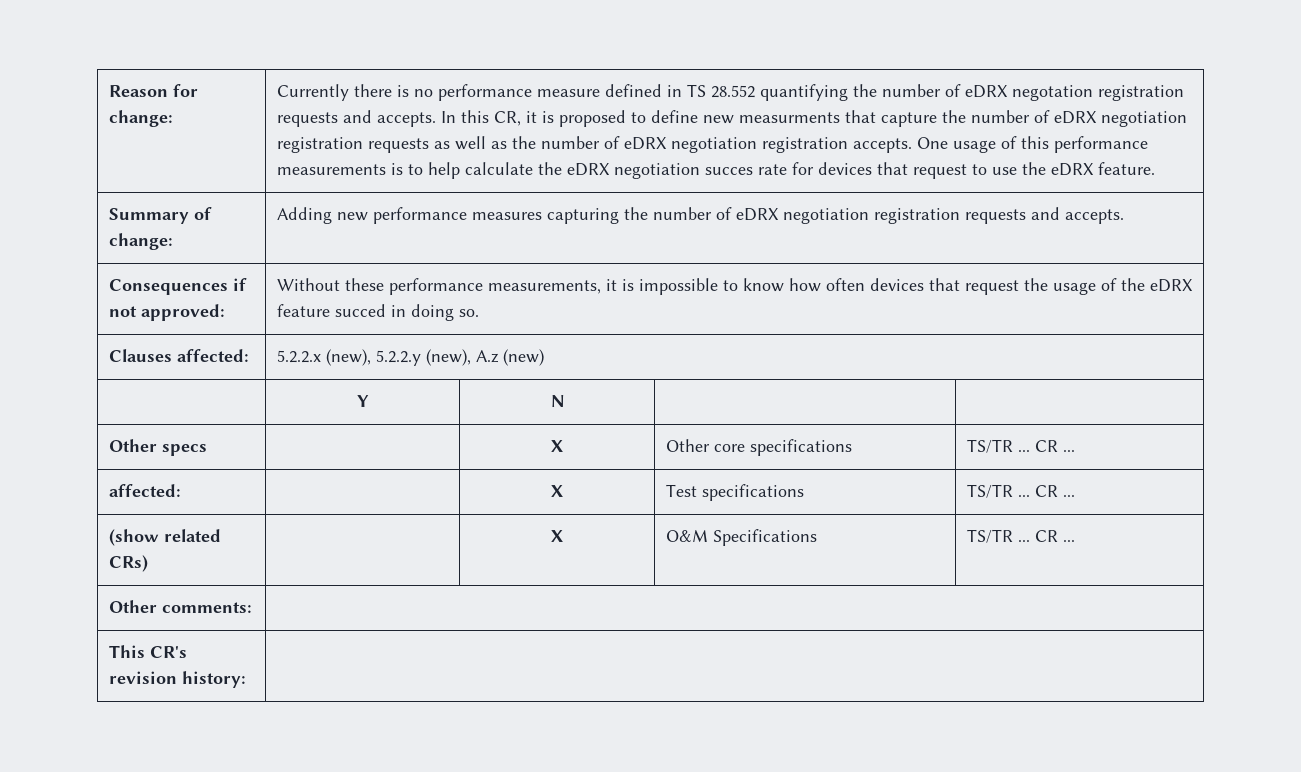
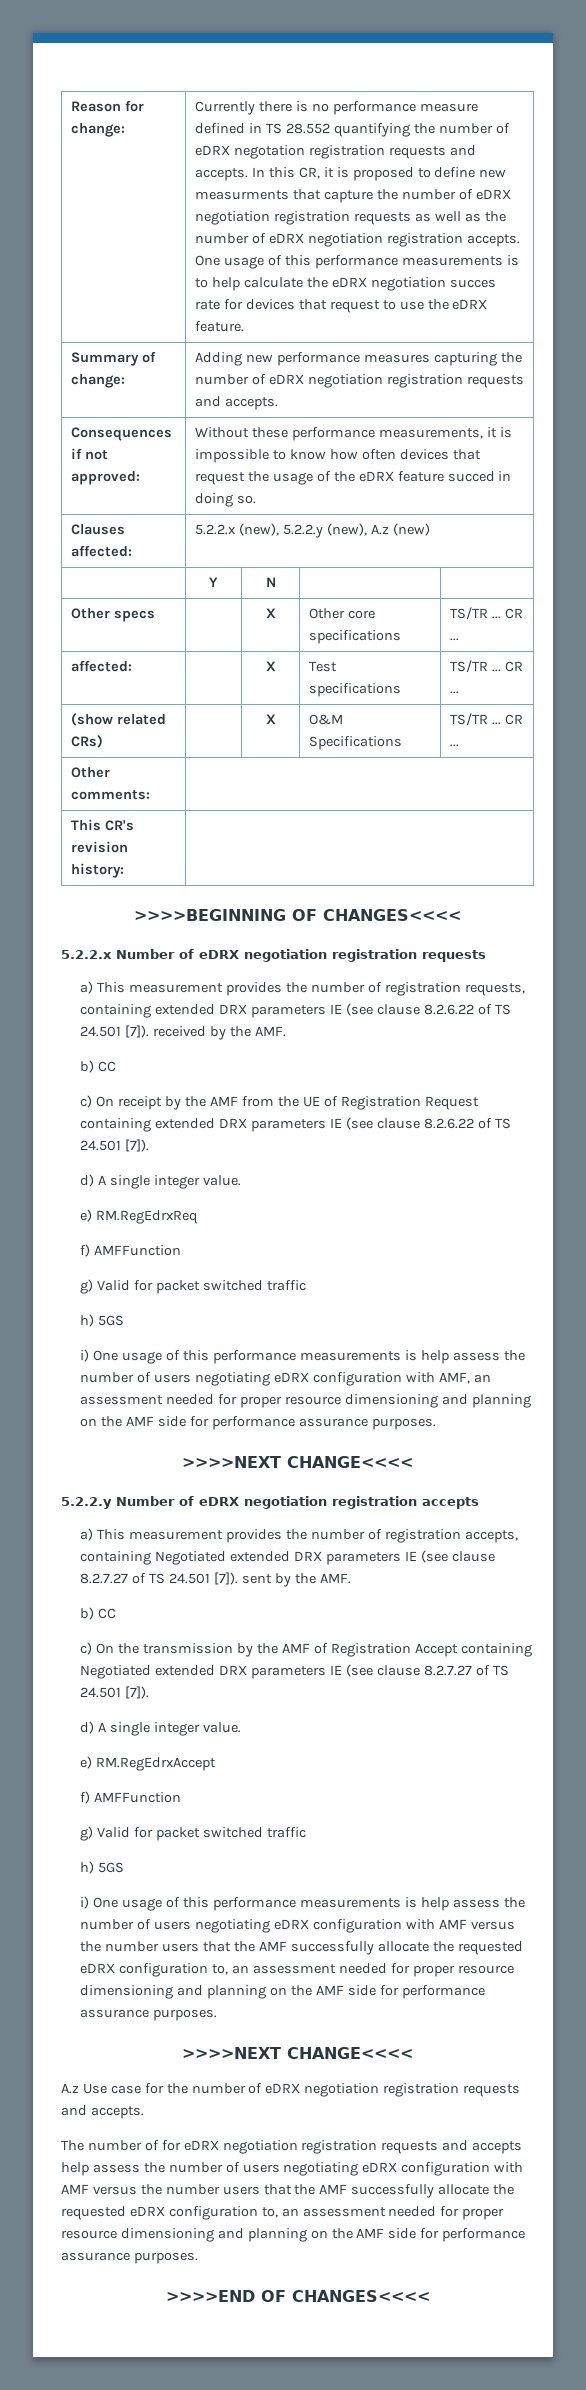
(246, 679) none -> [134,909,461,921] [61,949,486,962] [80,981,525,996] [80,1003,511,1018] [80,1025,287,1040] [80,1060,117,1073] [80,1095,479,1110] [80,1117,511,1132] [80,1139,150,1152] [80,1174,242,1189] [80,1209,199,1224] [80,1244,182,1257] [80,1279,307,1294] [80,1314,125,1327] [80,1349,525,1364] [80,1372,491,1386] [80,1394,531,1408] [80,1416,436,1430] [182,1456,413,1468] [61,1496,479,1509] [80,1528,518,1543] [80,1550,495,1565] [80,1572,351,1587] [80,1607,117,1620] [80,1642,532,1657] [80,1664,509,1679] [80,1686,150,1699] [80,1721,242,1736] [80,1756,217,1771] [80,1791,182,1804] [80,1826,307,1841] [80,1861,125,1874] [80,1896,525,1911] [80,1919,515,1933] [80,1941,523,1955] [80,1963,514,1977] [80,1985,485,1999] [80,2009,218,2021] [182,2047,413,2059] [61,2083,521,2097] [61,2105,144,2119] [61,2140,523,2154] [61,2162,524,2176] [61,2184,515,2198] [61,2206,505,2220] [61,2228,526,2242] [61,2252,198,2264] [165,2290,430,2302] // >>>>BEGINNING OF CHANGES<<<< // 5.2.2.x Number of eDRX negotiation registration requests // a) This measurement provides the number of registration requests, containing extended DRX parameters IE (see clause 8.2.6.22 of TS 24.501 [7]). received by the AMF. // b) CC // c) On receipt by the AMF from the UE of Registration Request containing extended DRX parameters IE (see clause 8.2.6.22 of TS 24.501 [7]). // d) A single integer value. // e) RM.RegEdrxReq // f) AMFFunction // g) Valid for packet switched traffic // h) 5GS // i) One usage of this performance measurements is help assess the number of users negotiating eDRX configuration with AMF, an assessment needed for proper resource dimensioning and planning on the AMF side for performance assurance purposes. // >>>>NEXT CHANGE<<<< // 5.2.2.y Number of eDRX negotiation registration accepts // a) This measurement provides the number of registration accepts, containing Negotiated extended DRX parameters IE (see clause 8.2.7.27 of TS 24.501 [7]). sent by the AMF. // b) CC // c) On the transmission by the AMF of Registration Accept containing Negotiated extended DRX parameters IE (see clause 8.2.7.27 of TS 24.501 [7]). // d) A single integer value. // e) RM.RegEdrxAccept // f) AMFFunction // g) Valid for packet switched traffic // h) 5GS // i) One usage of this performance measurements is help assess the number of users negotiating eDRX configuration with AMF versus the number users that the AMF successfully allocate the requested eDRX configuration to, an assessment needed for proper resource dimensioning and planning on the AMF side for performance assurance purposes. // >>>>NEXT CHANGE<<<< // A.z Use case for the number of eDRX negotiation registration requests and accepts. // The number of for eDRX negotiation registration requests and accepts help assess the number of users negotiating eDRX configuration with AMF versus the number users that the AMF successfully allocate the requested eDRX configuration to, an assessment needed for proper resource dimensioning and planning on the AMF side for performance assurance purposes. // >>>>END OF CHANGES<<<<

